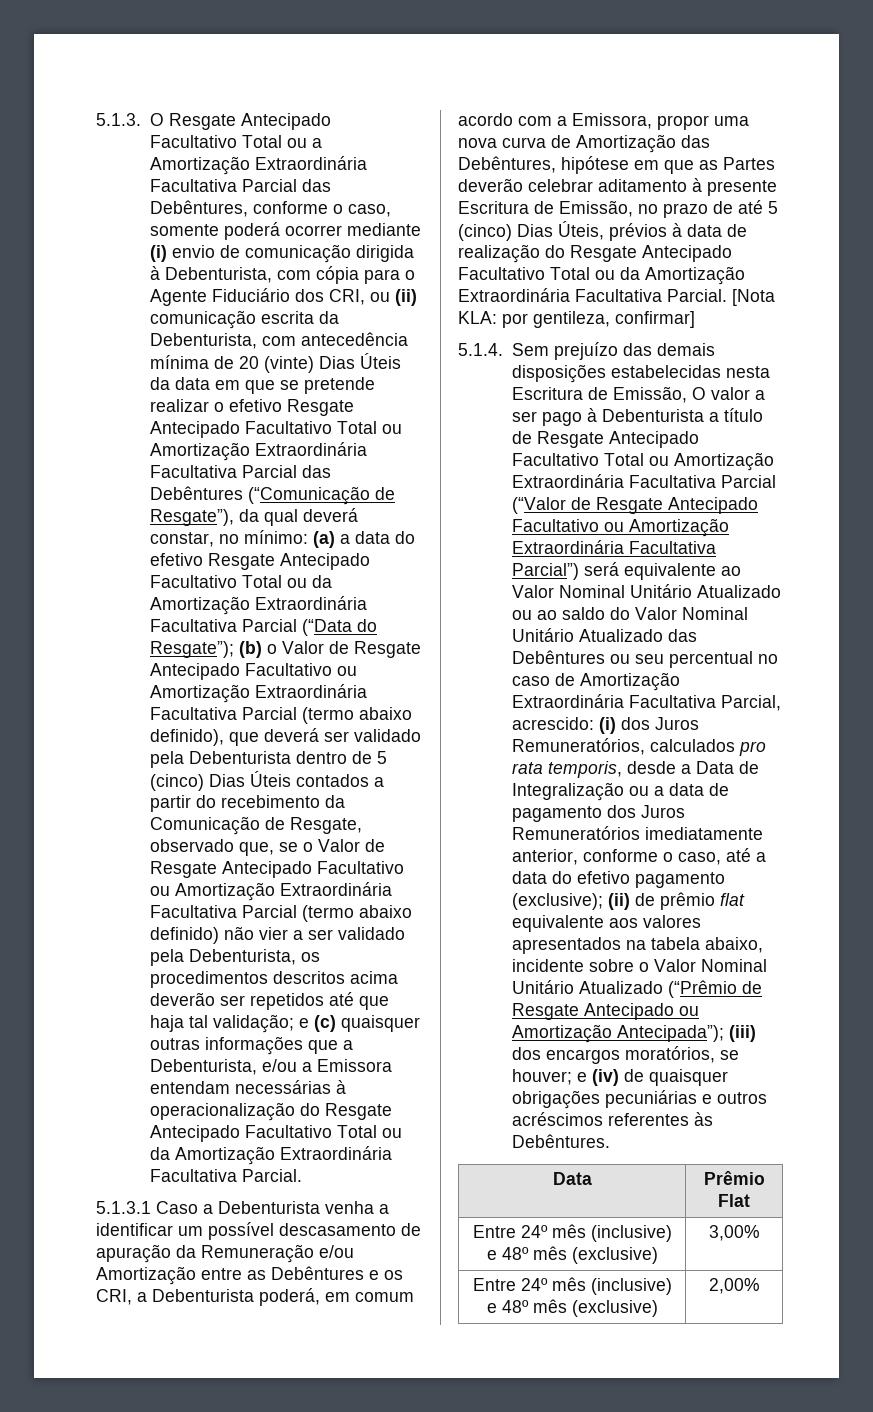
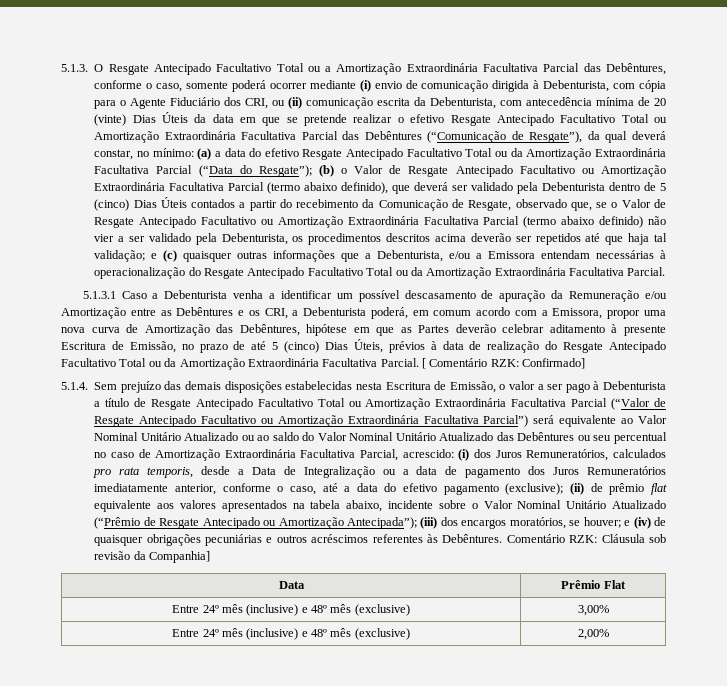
[732,289,775,306] [458,311,695,328] [Nota KLA: por gentileza, confirmar] -> [422,358,586,369] [ Comentário RZK: Confirmado]
[691,387,706,400] O -> [499,384,506,390] o
(610, 1141) none -> [506,534,666,543] [94,551,210,563] Comentário RZK: Cláusula sob revisão da Companhia]

